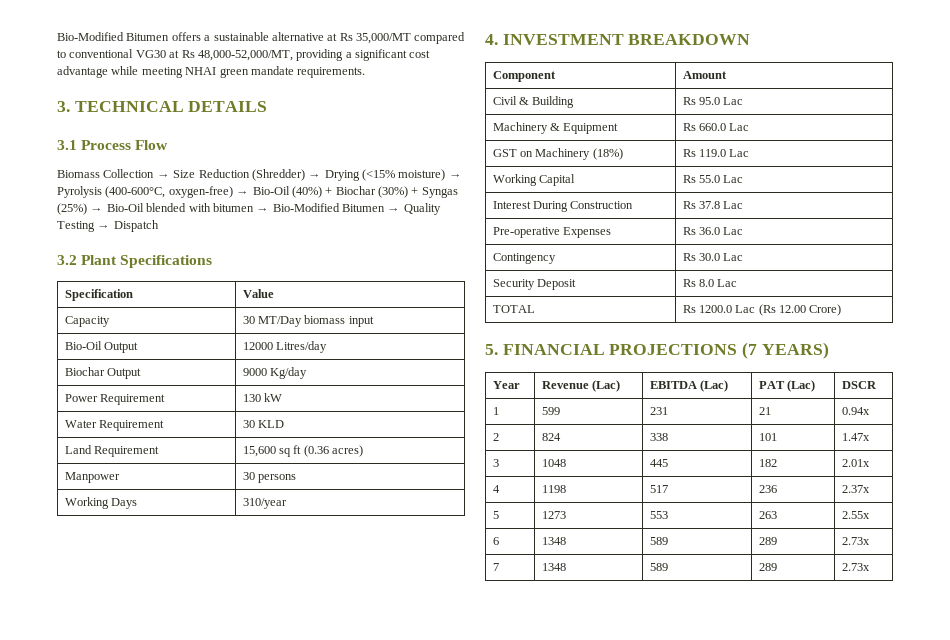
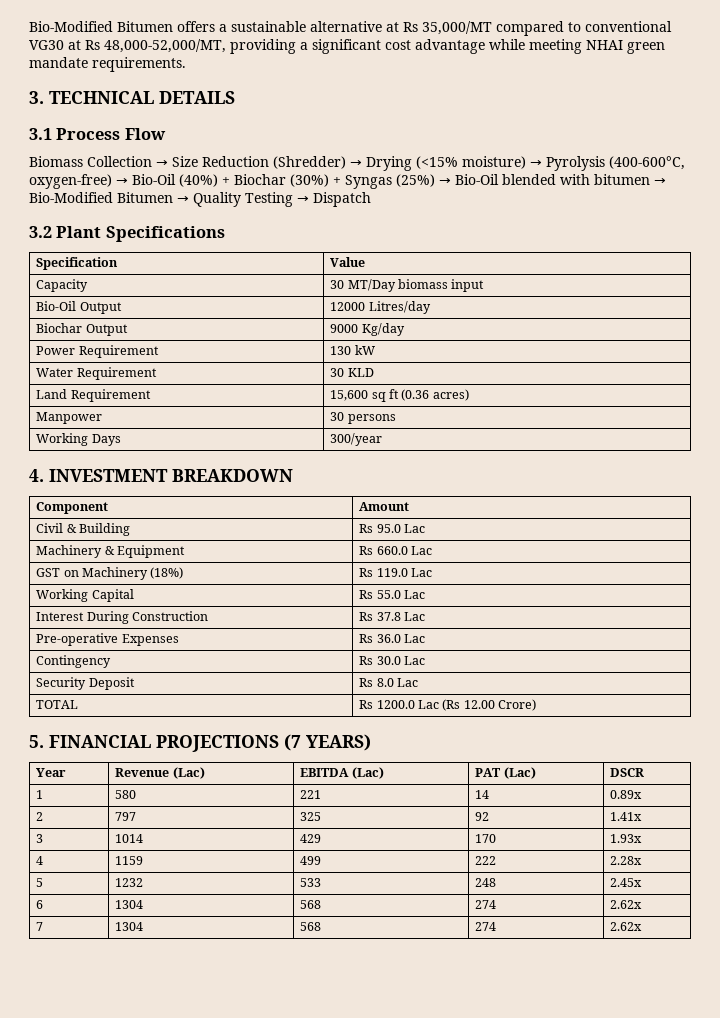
[242,498,287,509] 310/year -> [330,433,383,446] 300/year
[541,407,560,415] [649,407,668,415] [758,407,771,415] [841,407,870,415] [492,433,499,441] [541,433,561,441] [649,433,668,441] [758,433,777,441] [841,433,870,441] [492,459,499,467] [541,459,566,467] [649,459,668,467] [758,459,777,467] [841,459,870,467] [492,485,500,493] [541,485,566,493] [649,485,668,493] [758,485,777,493] [841,485,870,493] [492,511,499,519] [541,511,566,519] [649,511,668,519] [758,511,777,519] [841,511,870,519] [492,537,499,545] [541,537,566,545] [649,537,668,545] [758,537,777,545] [841,537,870,545] [492,563,499,571] [541,563,566,571] [649,563,668,571] [758,563,777,571] [841,563,870,571] 599 | 231 | 21 | 0.94x // 2 | 824 | 338 | 101 | 1.47x // 3 | 1048 | 445 | 182 | 2.01x // 4 | 1198 | 517 | 236 | 2.37x // 5 | 1273 | 553 | 263 | 2.55x // 6 | 1348 | 589 | 289 | 2.73x // 7 | 1348 | 589 | 289 | 2.73x -> [115,790,137,799] [300,790,322,799] [475,790,490,799] [610,790,643,799] [36,812,44,821] [115,812,137,821] [300,812,322,821] [475,812,490,821] [610,812,643,821] [36,834,44,843] [115,834,144,843] [300,834,322,843] [475,834,497,843] [610,834,643,843] [36,856,44,865] [115,856,144,865] [300,856,322,865] [475,856,497,865] [610,856,643,865] [36,878,44,887] [115,878,144,887] [300,878,322,887] [475,878,497,887] [610,878,643,887] [36,900,44,909] [115,900,144,909] [300,900,322,909] [475,900,497,909] [610,900,643,909] [36,922,44,931] [115,922,144,931] [300,922,322,931] [475,922,497,931] [610,922,643,931] 580 | 221 | 14 | 0.89x // 2 | 797 | 325 | 92 | 1.41x // 3 | 1014 | 429 | 170 | 1.93x // 4 | 1159 | 499 | 222 | 2.28x // 5 | 1232 | 533 | 248 | 2.45x // 6 | 1304 | 568 | 274 | 2.62x // 7 | 1304 | 568 | 274 | 2.62x

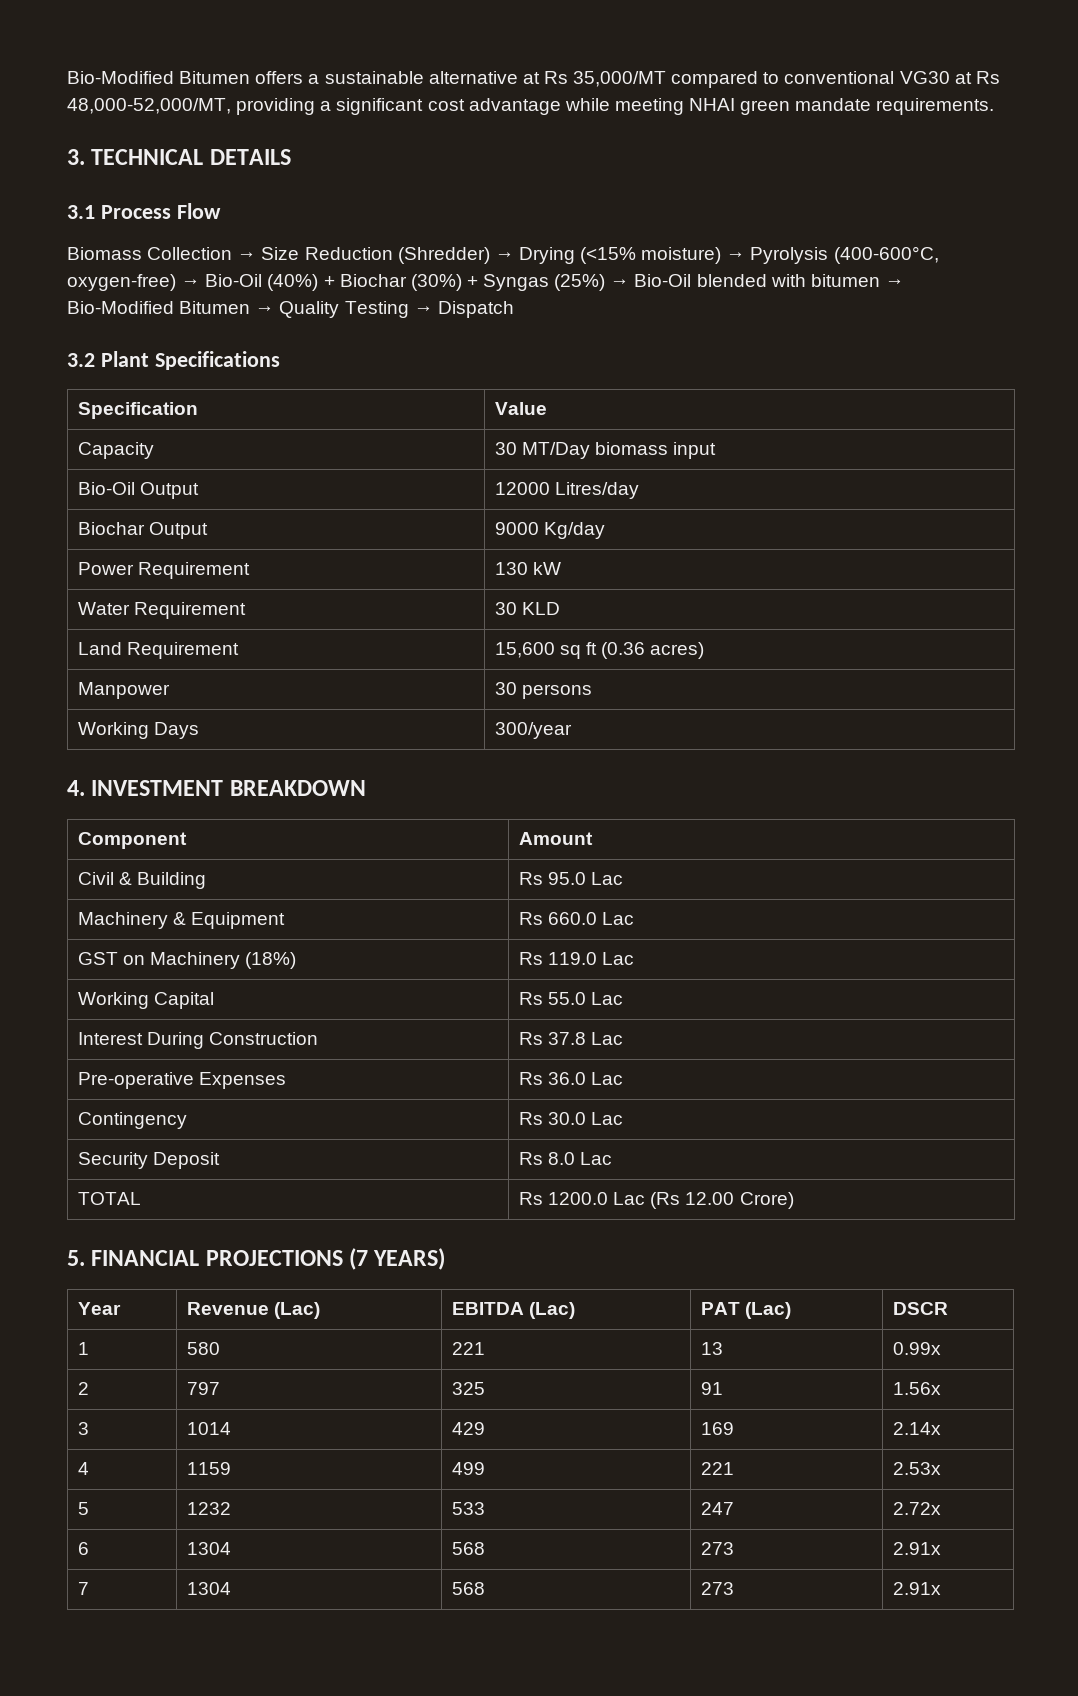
[475,790,490,799] [610,790,643,799] 14 | 0.89x -> [700,1342,723,1355] [892,1342,941,1355] 13 | 0.99x
[475,812,490,821] [610,812,643,821] 92 | 1.41x -> [700,1382,723,1395] [892,1382,941,1395] 91 | 1.56x
[475,834,497,843] [610,834,643,843] 170 | 1.93x -> [700,1422,734,1435] [892,1422,941,1435] 169 | 2.14x
[475,856,497,865] [610,856,643,865] 222 | 2.28x -> [700,1462,734,1475] [892,1462,941,1475] 221 | 2.53x
[475,878,497,887] [610,878,643,887] 248 | 2.45x -> [700,1502,734,1515] [892,1502,941,1515] 247 | 2.72x
[475,900,497,909] [610,900,643,909] 274 | 2.62x -> [700,1542,734,1555] [892,1542,941,1555] 273 | 2.91x
[475,922,497,931] [610,922,643,931] 274 | 2.62x -> [700,1582,734,1595] [892,1582,941,1595] 273 | 2.91x

